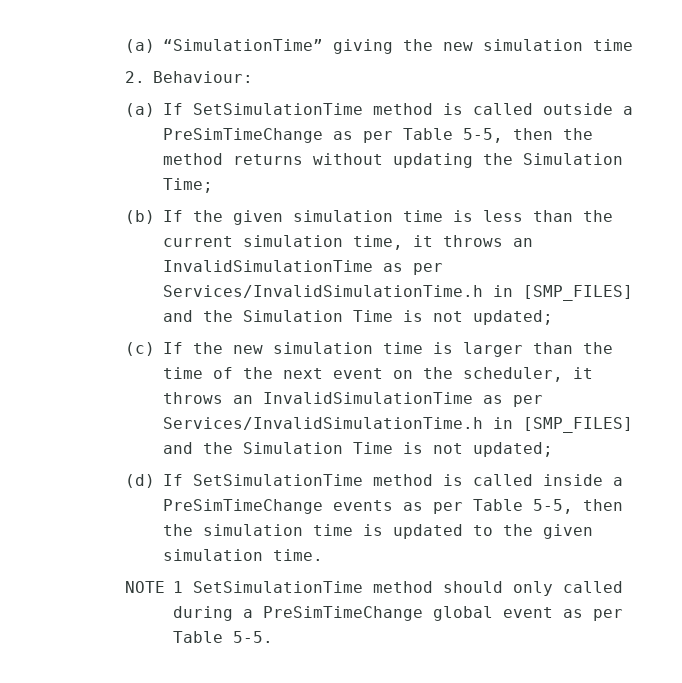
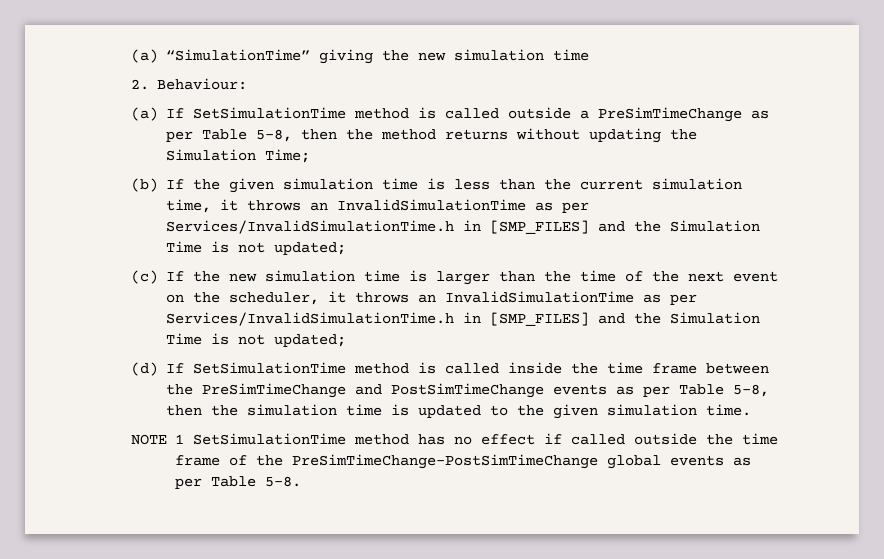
[462,128,503,143] 5-5, -> [255,129,292,142] 5-8,
[612,477,623,486] [162,499,573,514] a PreSimTimeChange events as per Table 5-5, -> [570,362,769,374] [165,383,769,398] the time frame between the PreSimTimeChange and PostSimTimeChange events as per Table 5-8,
[442,581,623,596] [172,606,623,621] [172,631,273,643] should only called during a PreSimTimeChange global event as per Table 5-5. -> [417,433,778,445] [174,454,751,469] [174,476,301,489] has no effect if called outside the time frame of the PreSimTimeChange-PostSimTimeChange global events as per Table 5-8.

